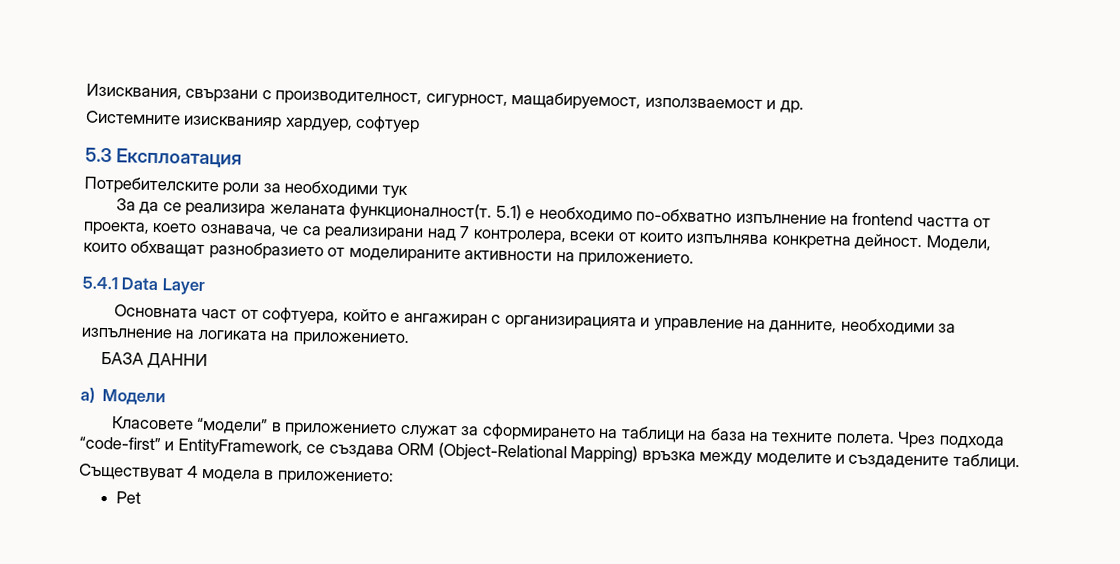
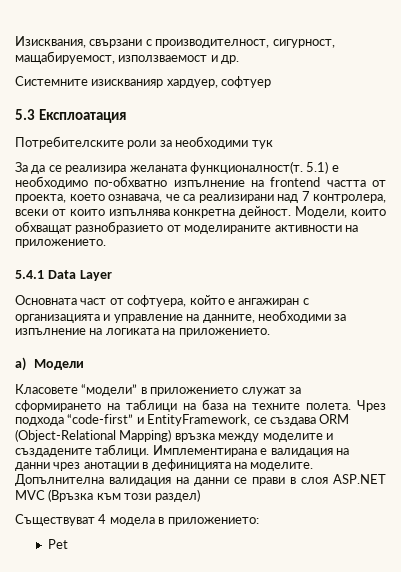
[504,314,637,331] организирацията -> [15,314,100,323] организацията
[100,351,209,370] // БАЗА ДАННИ -> (270, 332) none
(1020, 462) none -> [152,445,349,457] [15,459,314,471] [15,474,386,486] [15,489,200,502] Имплементирана е валидация на данни чрез анотации в дефиницията на моделите. Допълнителна валидация на данни се прави в слоя ASP.NET MVC (Връзка към този раздел)

